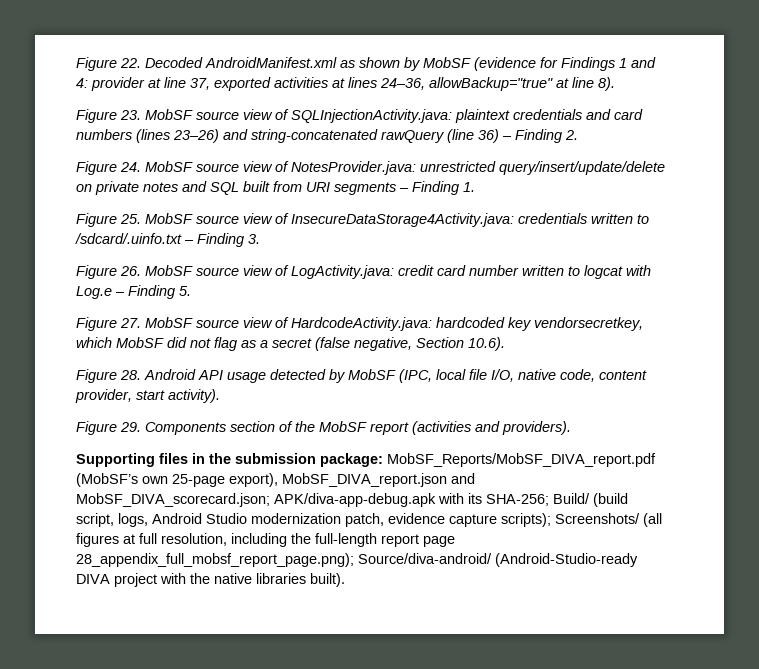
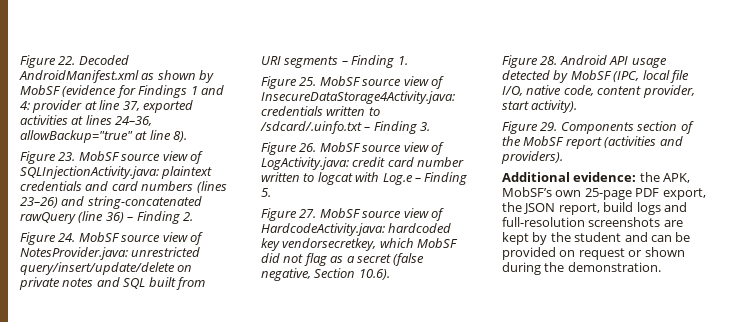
[76,453,656,467] [76,473,475,487] [76,493,628,507] [76,513,662,527] [76,533,455,547] [76,553,638,567] [76,573,345,587] Supporting files in the submission package: MobSF_Reports/MobSF_DIVA_report.pdf (MobSF’s own 25-page export), MobSF_DIVA_report.json and MobSF_DIVA_scorecard.json; APK/diva-app-debug.apk with its SHA-256; Build/ (build script, logs, Android Studio modernization patch, evidence capture scripts); Screenshots/ (all figures at full resolution, including the full-length report page 28_appendix_full_mobsf_report_page.png); Source/diva-android/ (Android-Studio-ready DIVA project with the native libraries built). -> [502,172,691,183] [502,187,706,200] [502,202,687,215] [502,217,683,227] [502,232,691,245] [502,247,685,260] [502,262,661,275] Additional evidence: the APK, MobSF’s own 25-page PDF export, the JSON report, build logs and full-resolution screenshots are kept by the student and can be provided on request or shown during the demonstration.

